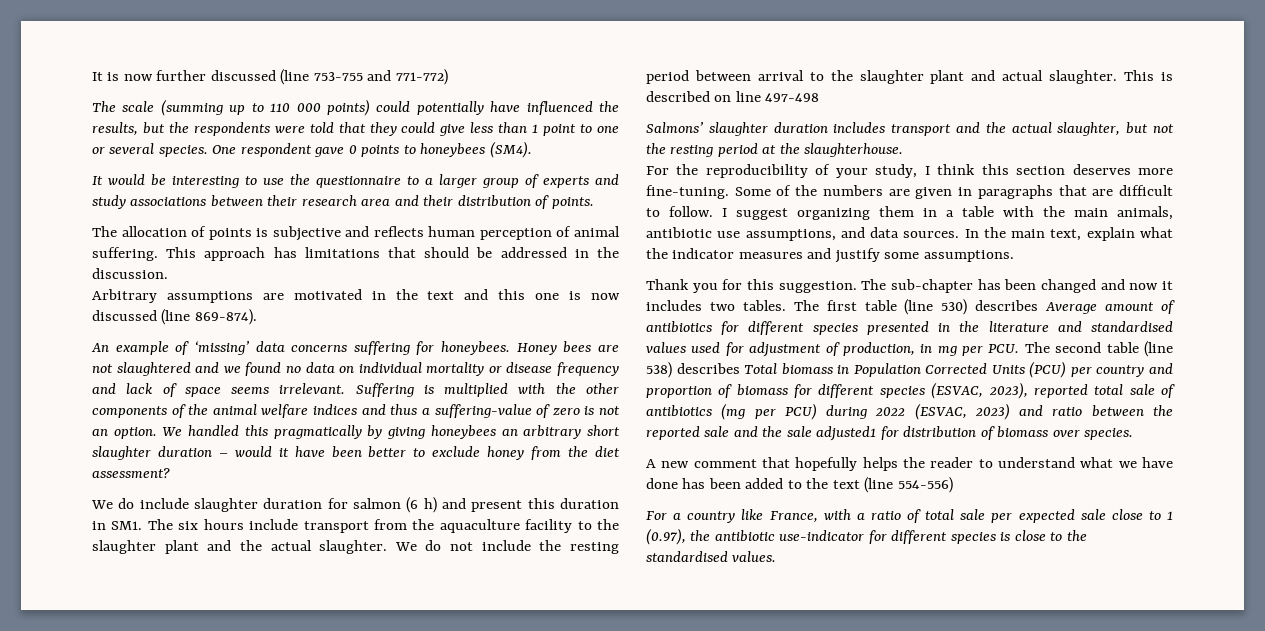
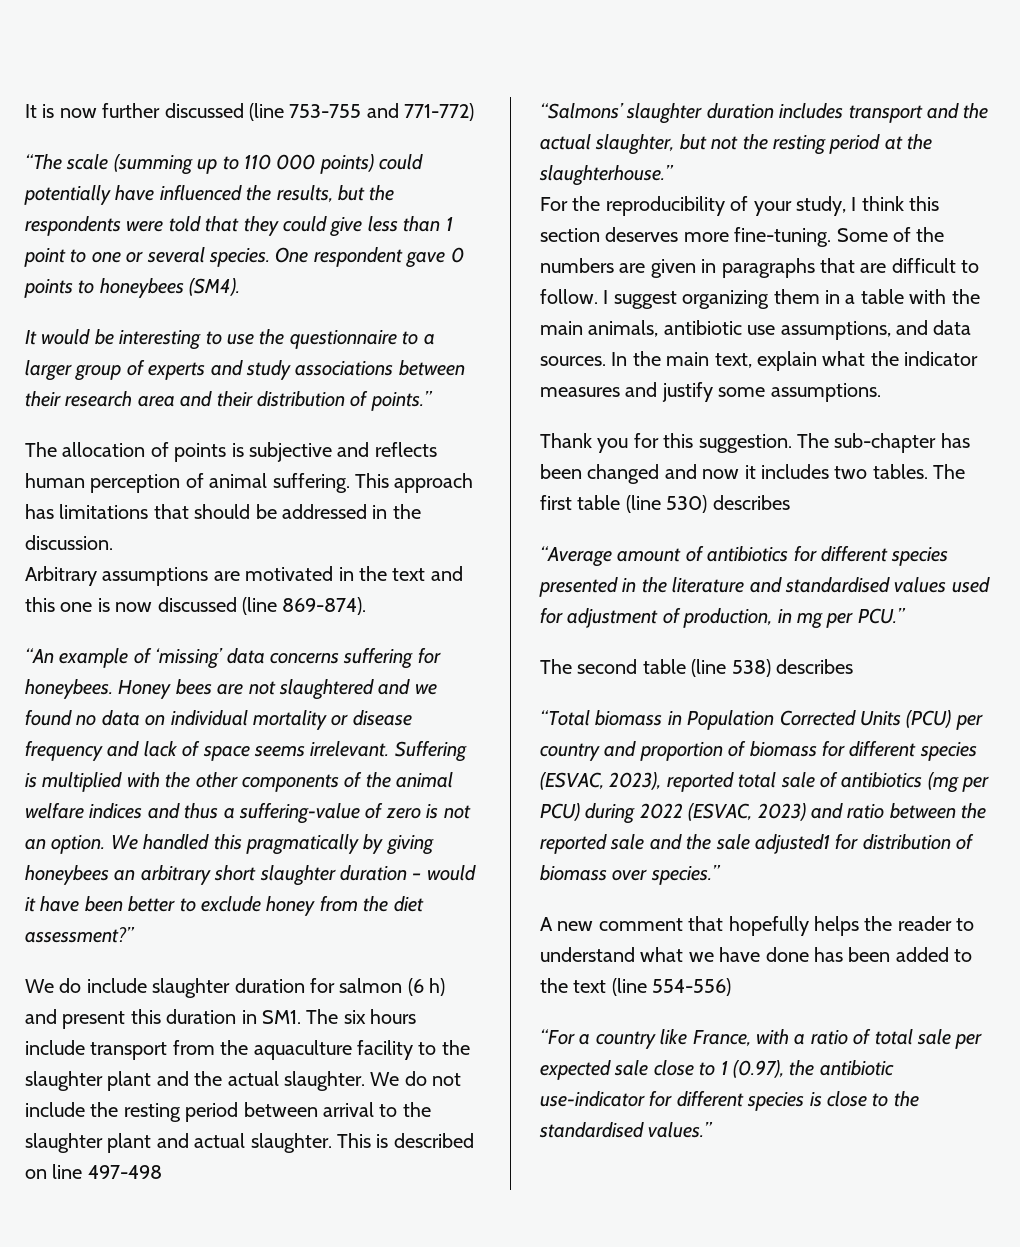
[92,101,116,112] The -> [25,154,62,170] “The
[551,197,594,209] points. -> [370,391,433,411] points.”
[91,343,109,352] An -> [25,648,54,663] “An
[92,468,170,478] assessment? -> [25,927,135,943] assessment?”
[646,122,704,133] Salmons’ -> [540,103,624,119] “Salmons’
[804,143,904,157] slaughterhouse. -> [539,165,674,186] slaughterhouse.”
[1045,302,1098,314] Average -> [540,546,612,567] // “Average
[988,344,1020,353] PCU. -> [857,608,906,624] PCU.” //
[744,363,778,374] Total -> [540,710,590,726] // “Total
[1084,428,1134,440] species. -> [650,865,721,885] species.”
[646,511,667,520] For -> [540,1029,575,1045] “For
[732,551,777,562] values. -> [648,1122,714,1138] values.”

